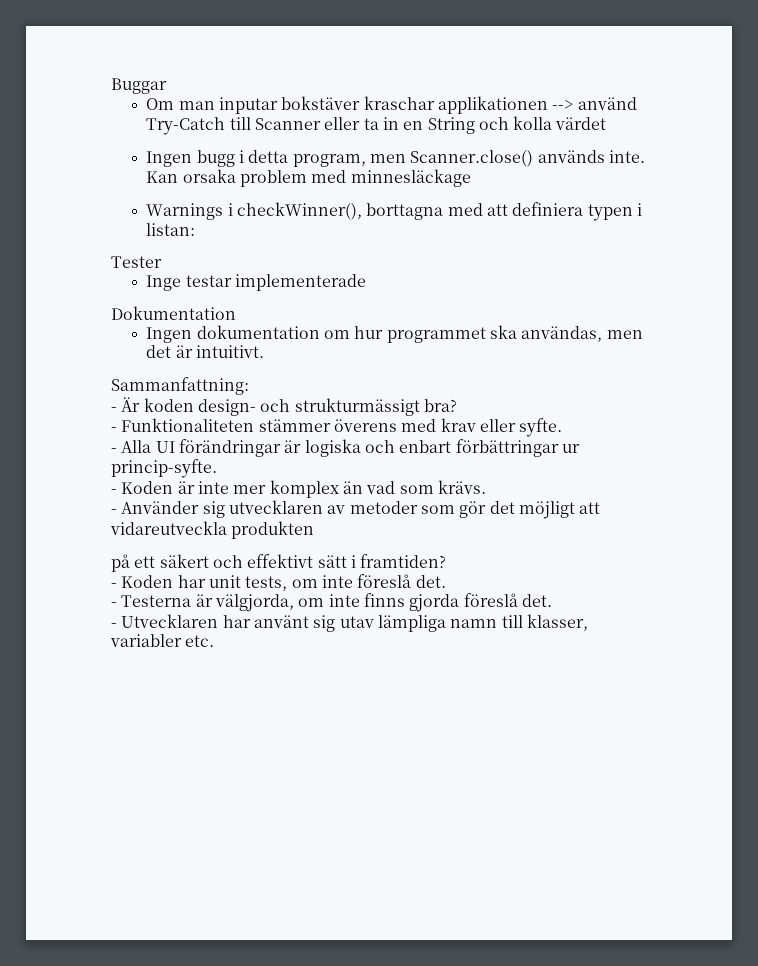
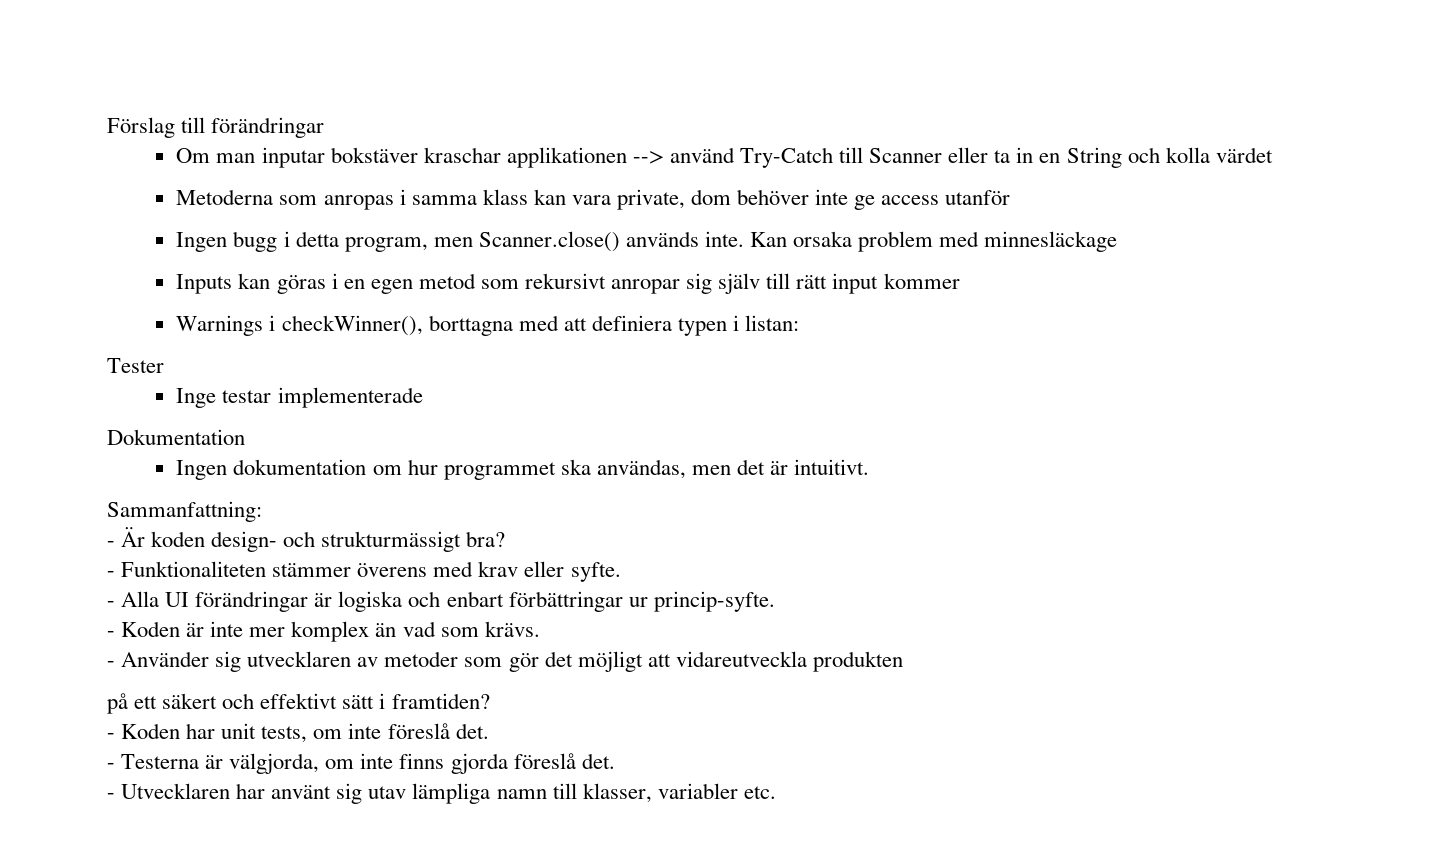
[111,78,167,94] Buggar -> [107,117,325,138] Förslag till förändringar
(607, 123) none -> [176,189,1011,210] // Metoderna som anropas i samma klass kan vara private, dom behöver inte ge access utanför
(471, 178) none -> [176,273,960,294] // Inputs kan göras i en egen metod som rekursivt anropar sig själv till rätt input kommer

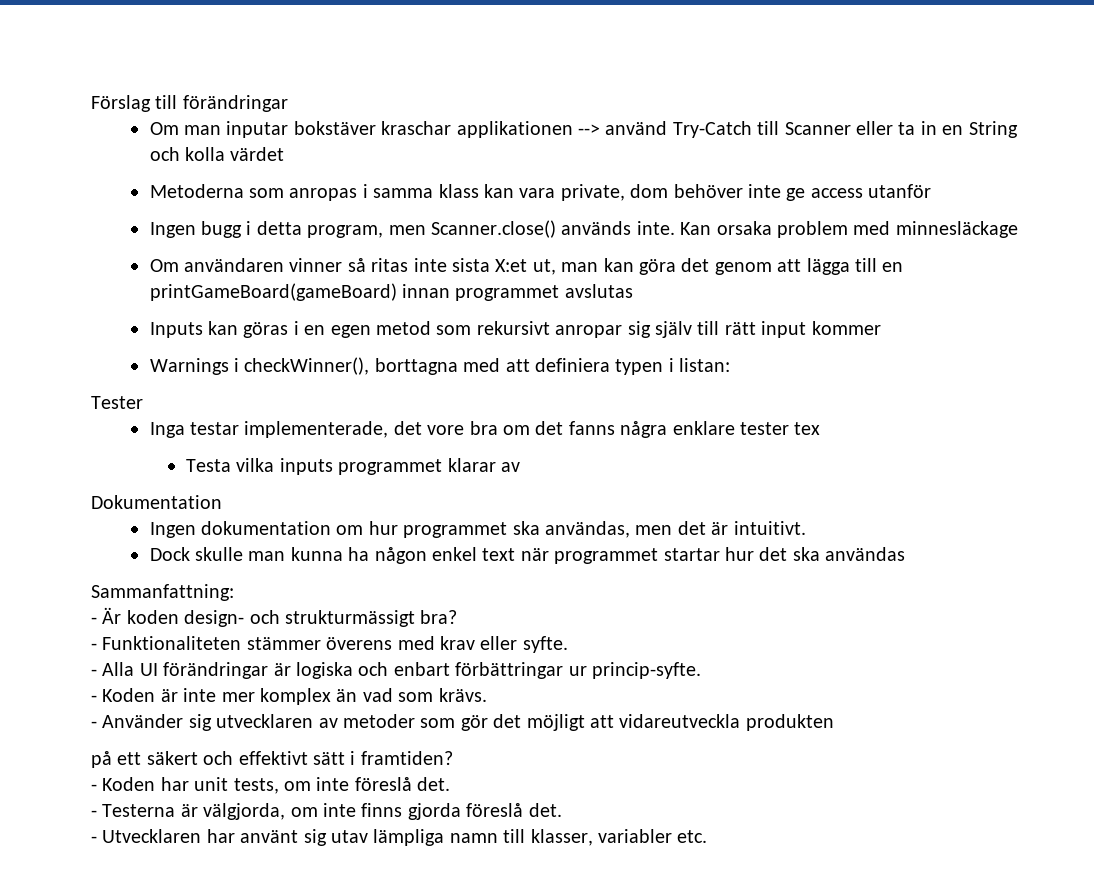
(1118, 241) none -> [149,258,904,275] [149,283,633,301] // Om användaren vinner så ritas inte sista X:et ut, man kan göra det genom att lägga till en printGameBoard(gameBoard) innan programmet avslutas
[176,387,423,408] Inge testar implementerade -> [149,421,821,438] [185,458,520,475] Inga testar implementerade, det vore bra om det fanns några enklare tester tex // Testa vilka inputs programmet klarar av
(870, 467) none -> [149,547,906,564] // Dock skulle man kunna ha någon enkel text när programmet startar hur det ska användas

